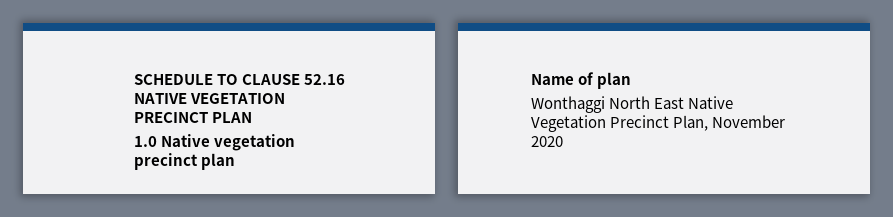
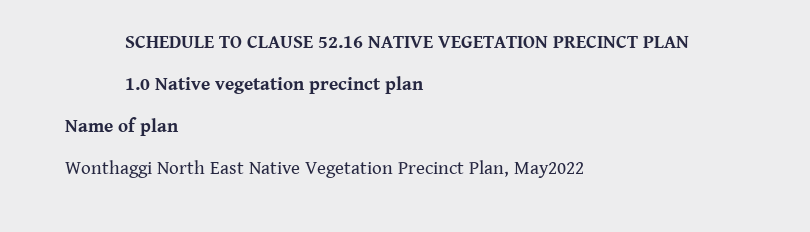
[712,115,786,128] [531,136,563,147] November 2020 -> [513,162,584,178] May2022

